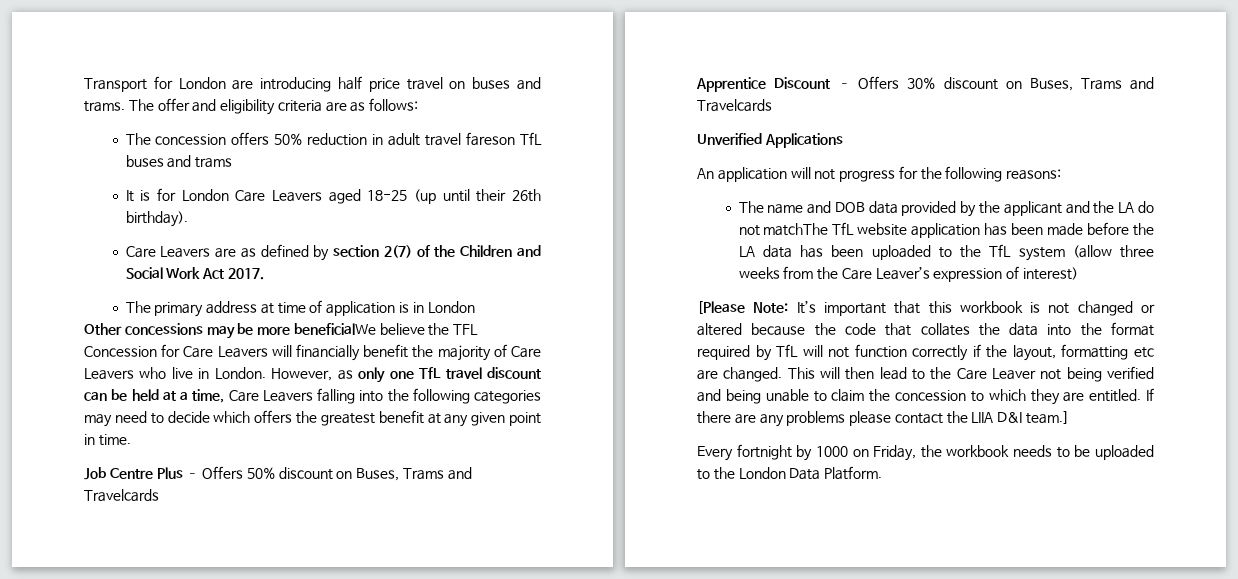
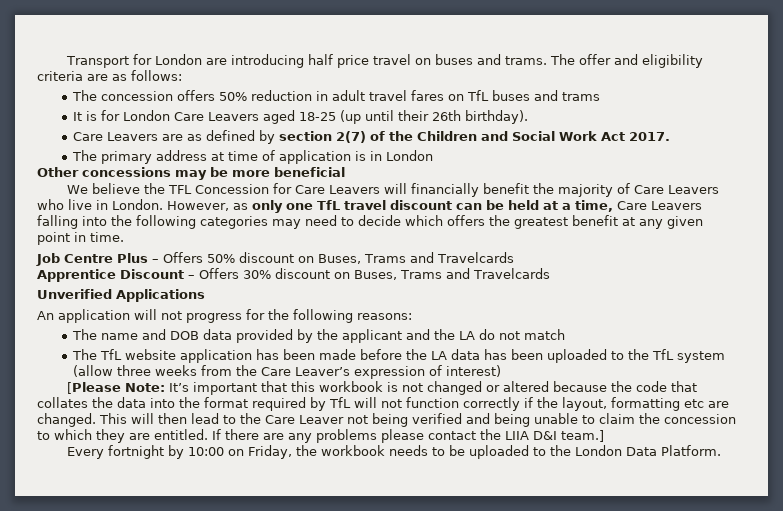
[466,132,516,146] fareson -> [411,90,465,101] fares on
[293,323,376,335] beneficialWe -> [274,167,345,177] [67,185,89,194] beneficial // We
[763,223,829,236] matchThe -> [524,329,566,340] [72,349,98,360] match // The
[815,446,848,457] 1000 -> [188,447,225,456] 10:00

